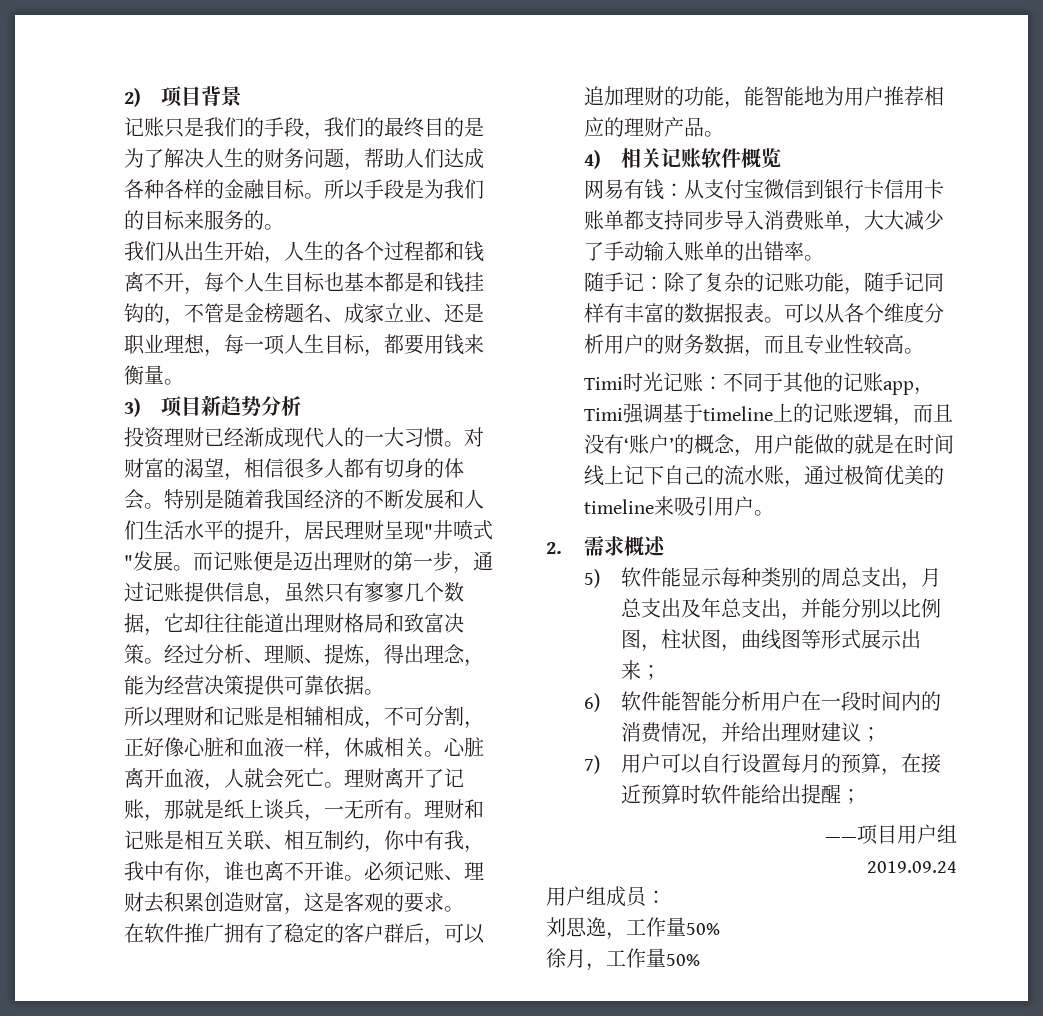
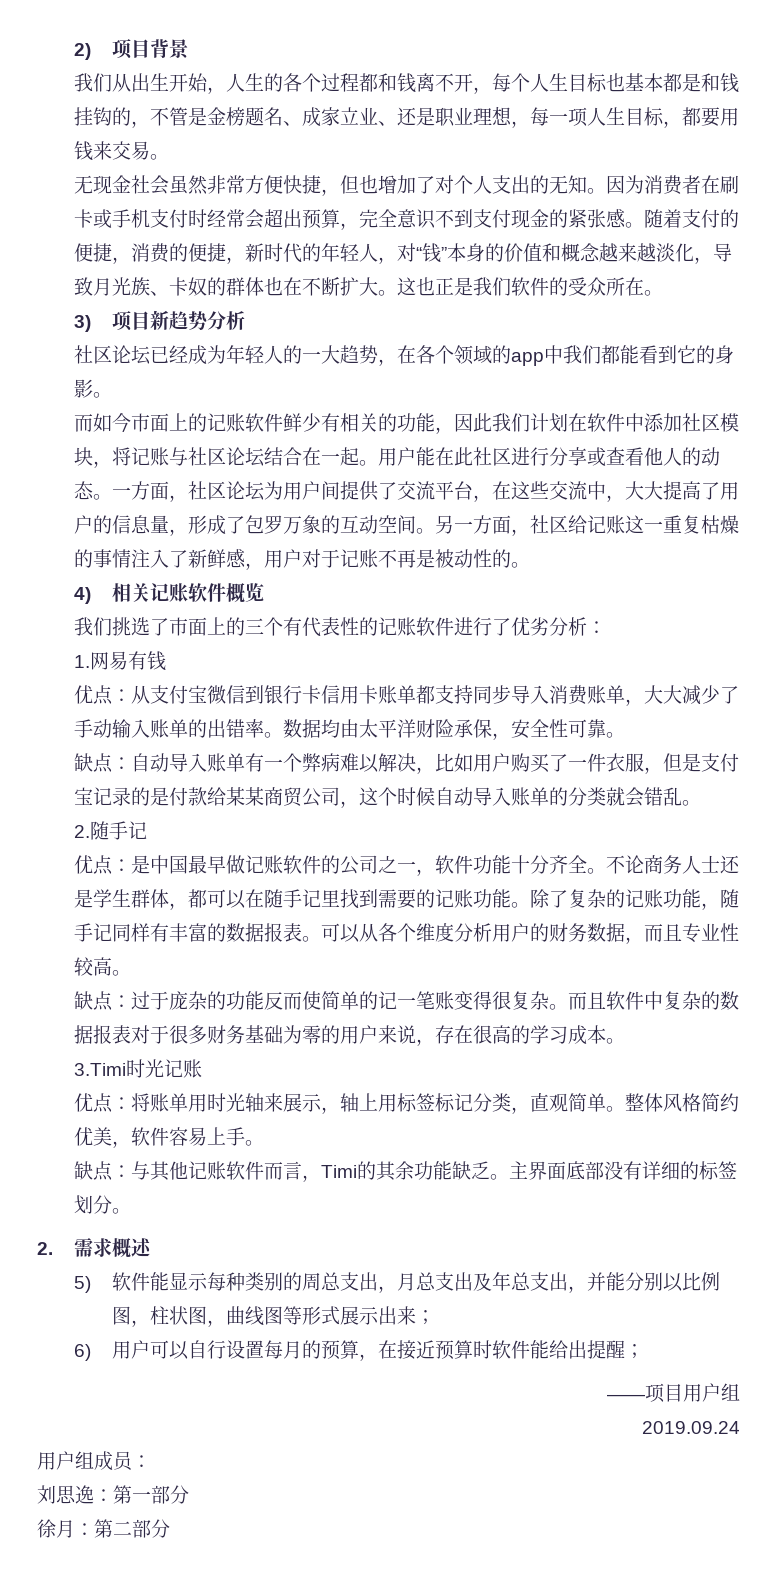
[123,117,484,140] [123,148,484,171] [123,179,484,200] [123,210,284,230] // 记账只是我们的手段，我们的最终目的是为了解决人生的财务问题，帮助人们达成各种各样的金融目标。所以手段是为我们的目标来服务的。 -> (189, 49) none
[123,365,164,385] 衡量 -> [112,141,170,160] [74,175,740,196] [74,209,740,230] [74,243,733,264] [74,277,645,296] 交易。 // 无现金社会虽然非常方便快捷，但也增加了对个人支出的无知。因为消费者在刷卡或手机支付时经常会超出预算，完全意识不到支付现金的紧张感。随着支付的便捷，消费的便捷，新时代的年轻人，对“钱”本身的价值和概念越来越淡化，导致月光族、卡奴的群体也在不断扩大。这也正是我们软件的受众所在
[123,427,484,448] [123,458,464,481] [123,489,484,510] [123,520,493,543] [123,551,493,574] [123,582,464,605] [123,613,464,636] [123,644,484,667] [123,675,384,696] [123,706,484,729] [123,737,484,760] [123,768,464,791] [123,799,484,822] [123,830,484,853] [123,861,484,884] [123,892,464,915] [123,923,485,946] [583,86,944,109] [583,117,704,137] 投资理财已经渐成现代人的一大习惯。对财富的渴望，相信很多人都有切身的体会。特别是随着我国经济的不断发展和人们生活水平的提升，居民理财呈现"井喷式"发展。而记账便是迈出理财的第一步，通过记账提供信息，虽然只有寥寥几个数据，它却往往能道出理财格局和致富决策。经过分析、理顺、提炼，得出理念，能为经营决策提供可靠依据。 // 所以理财和记账是相辅相成，不可分割，正好像心脏和血液一样，休戚相关。心脏离开血液，人就会死亡。理财离开了记账，那就是纸上谈兵，一无所有。理财和记账是相互关联、相互制约，你中有我，我中有你，谁也离不开谁。必须记账、理财去积累创造财富，这是客观的要求。 // 在软件推广拥有了稳定的客户群后，可以追加理财的功能，能智能地为用户推荐相应的理财产品 -> [74,345,735,366] [74,379,113,398] [74,413,740,434] [74,447,721,468] [74,481,740,502] [74,515,740,536] [74,549,512,570] 社区论坛已经成为年轻人的一大趋势，在各个领域的app中我们都能看到它的身影。 // 而如今市面上的记账软件鲜少有相关的功能，因此我们计划在软件中添加社区模块，将记账与社区论坛结合在一起。用户能在此社区进行分享或查看他人的动态。一方面，社区论坛为用户间提供了交流平台，在这些交流中，大大提高了用户的信息量，形成了包罗万象的互动空间。另一方面，社区给记账这一重复枯燥的事情注入了新鲜感，用户对于记账不再是被动性的
(782, 158) none -> [74,617,607,637] [74,655,91,668] 我们挑选了市面上的三个有代表性的记账软件进行了优劣分析： // 1.
(664, 189) none -> [74,685,114,705] // 优点
[583,272,664,292] // 随手记： -> [283,719,626,740] [74,753,740,774] [74,787,702,808] [74,821,148,840] [74,855,741,876] [74,889,531,910] 数据均由太平洋财险承保，安全性可靠。 // 缺点：自动导入账单有一个弊病难以解决，比如用户购买了一件衣服，但是支付宝记录的是付款给某某商贸公司，这个时候自动导入账单的分类就会错乱。 // 2.随手记 // 优点：是中国最早做记账软件的公司之一，软件功能十分齐全。不论商务人士还是学生群体，都可以在随手记里找到需要的记账功能。
[583,372,934,395] [583,403,953,426] [583,434,954,457] [583,465,944,488] [583,496,754,516] Timi时光记账：不同于其他的记账app，Timi强调基于timeline上的记账逻辑，而且没有‘账户’的概念，用户能做的就是在时间线上记下自己的流水账，通过极简优美的timeline来吸引用户 -> [74,991,740,1011] [74,1025,626,1046] [74,1059,203,1078] [74,1093,740,1114] [74,1127,265,1148] [74,1161,738,1182] [74,1195,113,1214] 缺点：过于庞杂的功能反而使简单的记一笔账变得很复杂。而且软件中复杂的数据报表对于很多财务基础为零的用户来说，存在很高的学习成本。 // 3.Timi时光记账 // 优点：将账单用时光轴来展示，轴上用标签标记分类，直观简单。整体风格简约优美，软件容易上手。 // 缺点：与其他记账软件而言，Timi的其余功能缺乏。主界面底部没有详细的标签划分
[621,691,942,711] [621,722,882,745] [583,755,600,774] 软件能智能分析用户在一段时间内的消费情况，并给出理财建议； // 7) -> (92, 1352) none
[606,917,720,940] [546,948,700,971] ，工作量50% // 徐月，工作量50% -> [94,1485,189,1504] [37,1519,170,1538] ：第一部分 // 徐月：第二部分

